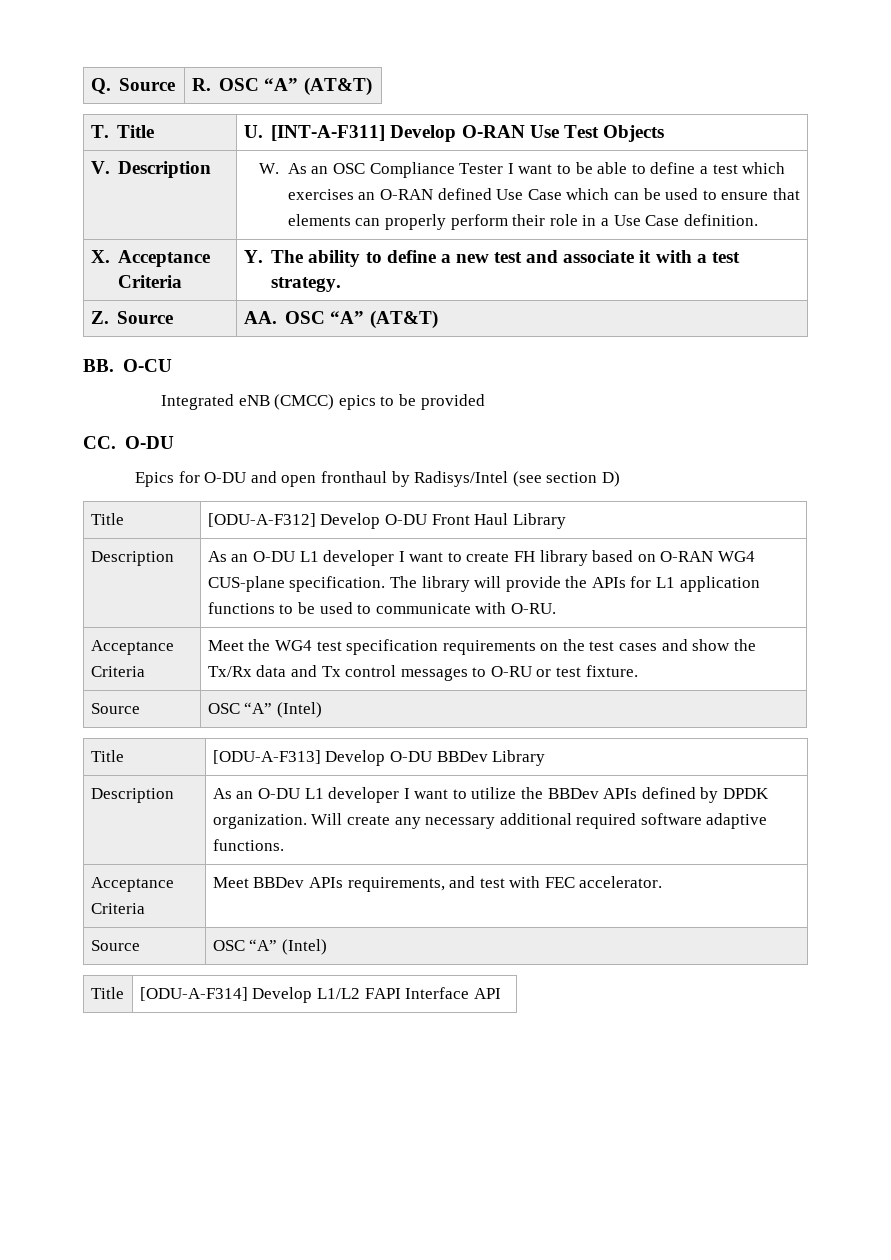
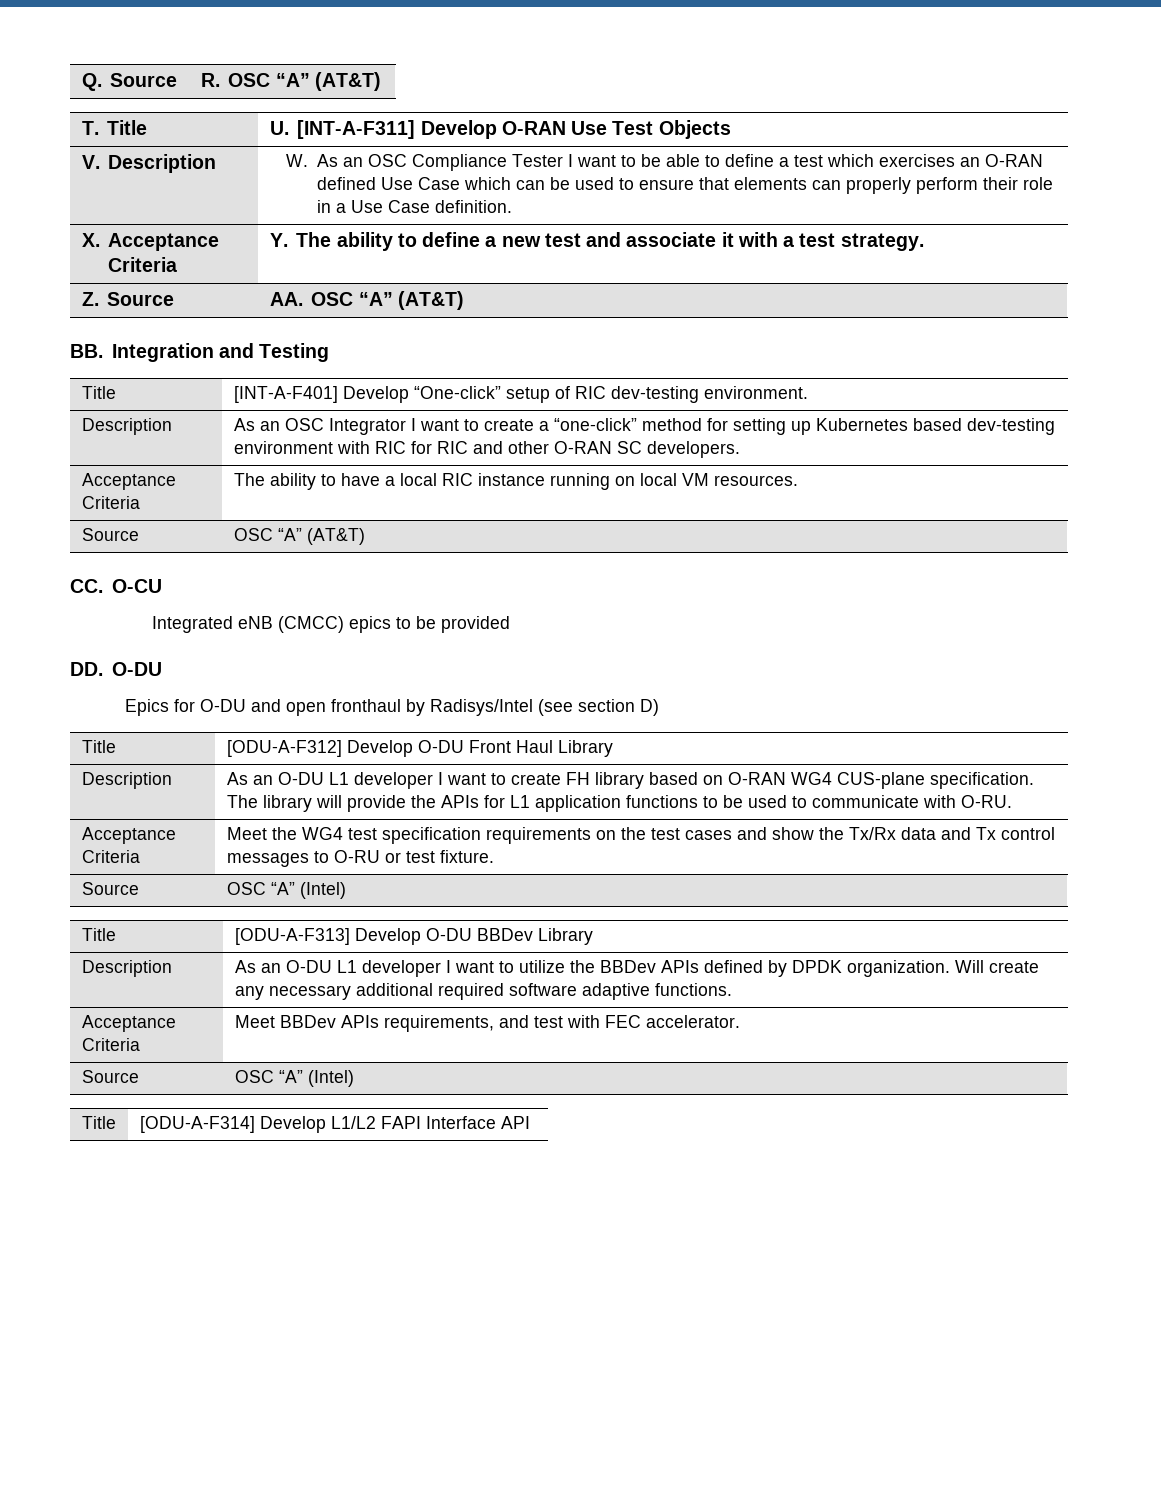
(114, 365) none -> [111,343,330,362] [81,386,116,399] [233,386,808,403] [81,418,172,435] [233,418,1055,435] [233,441,740,458] [81,473,176,490] [81,496,140,509] [233,473,798,490] [81,528,139,541] [233,528,365,545] [70,579,103,593] Integration and Testing // Title | [INT-A-F401] Develop “One-click” setup of RIC dev-testing environment. // Description | As an OSC Integrator I want to create a “one-click” method for setting up Kubernetes based dev-testing environment with RIC for RIC and other O-RAN SC developers. // Acceptance Criteria | The ability to have a local RIC instance running on local VM resources. // Source | OSC “A” (AT&T) // CC.
[83,436,116,449] CC. -> [70,662,103,676] DD.

